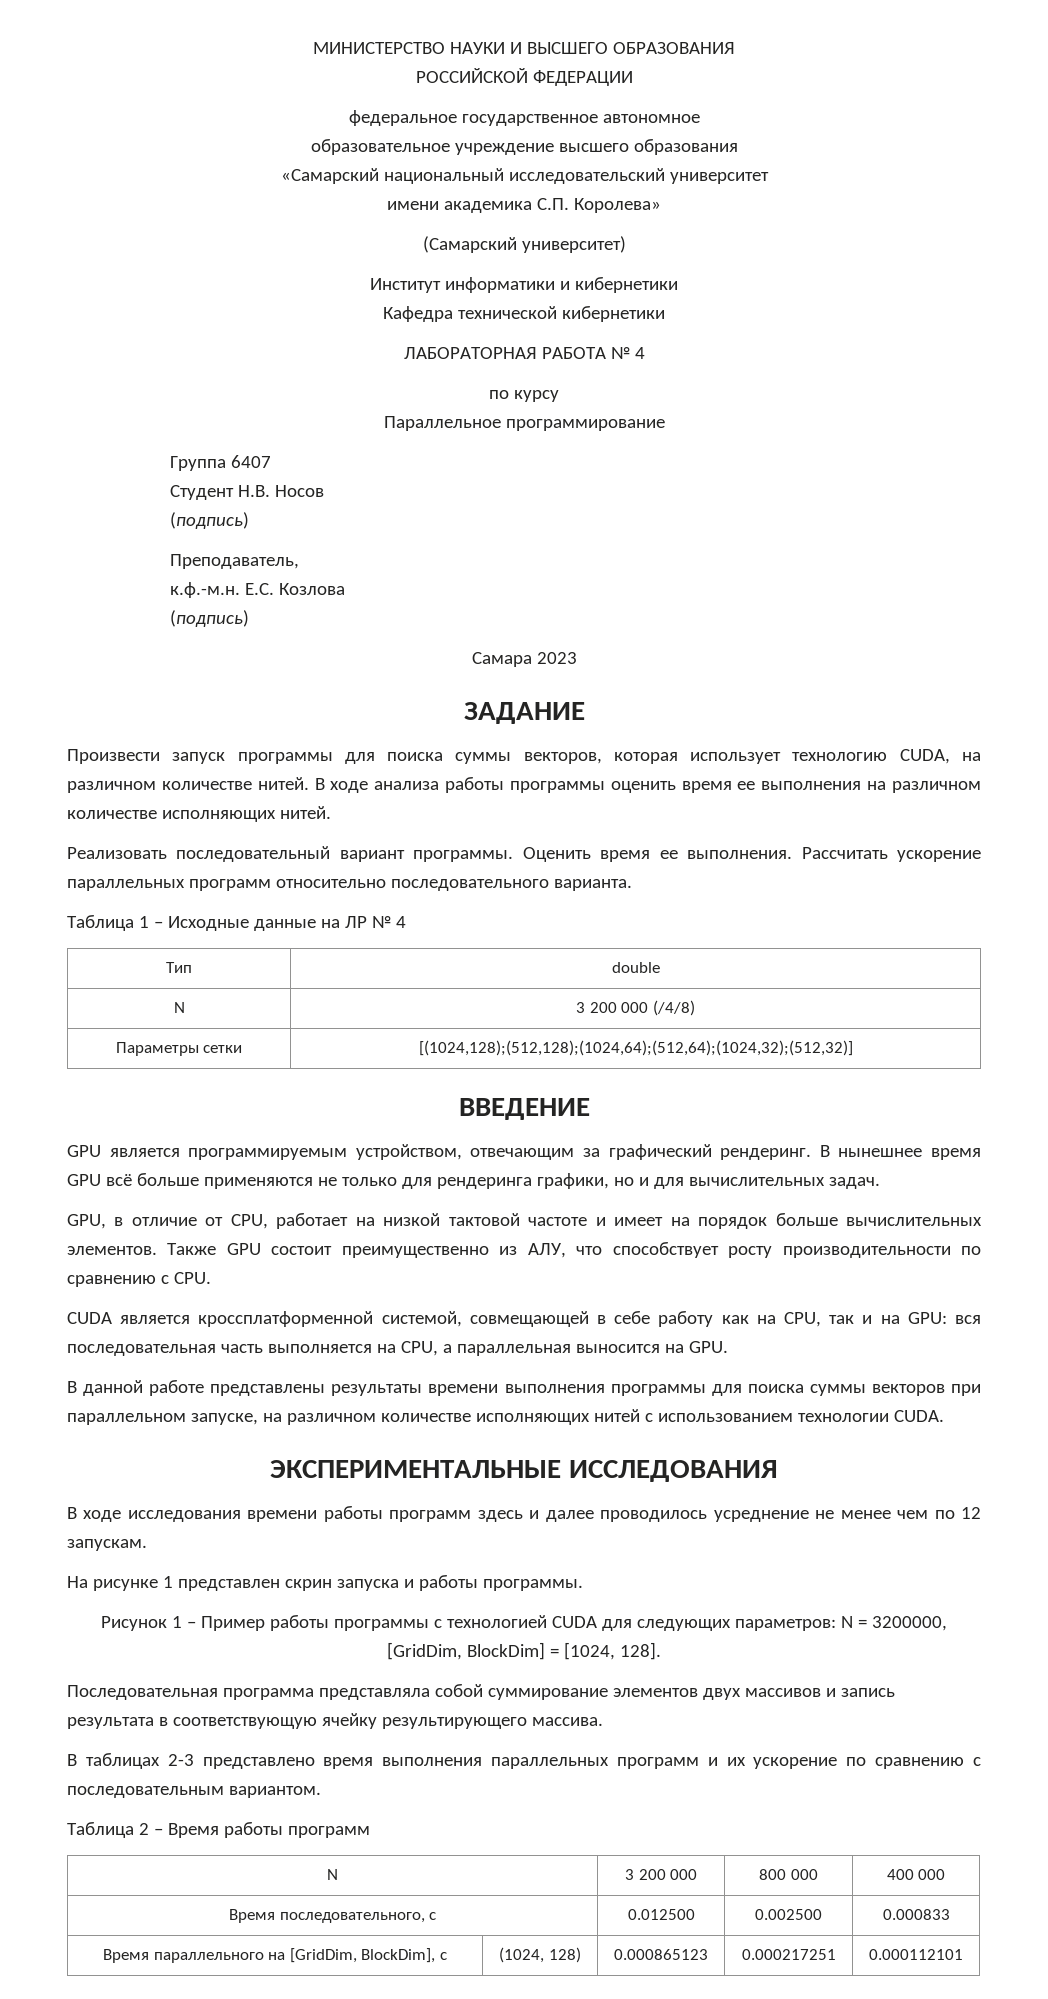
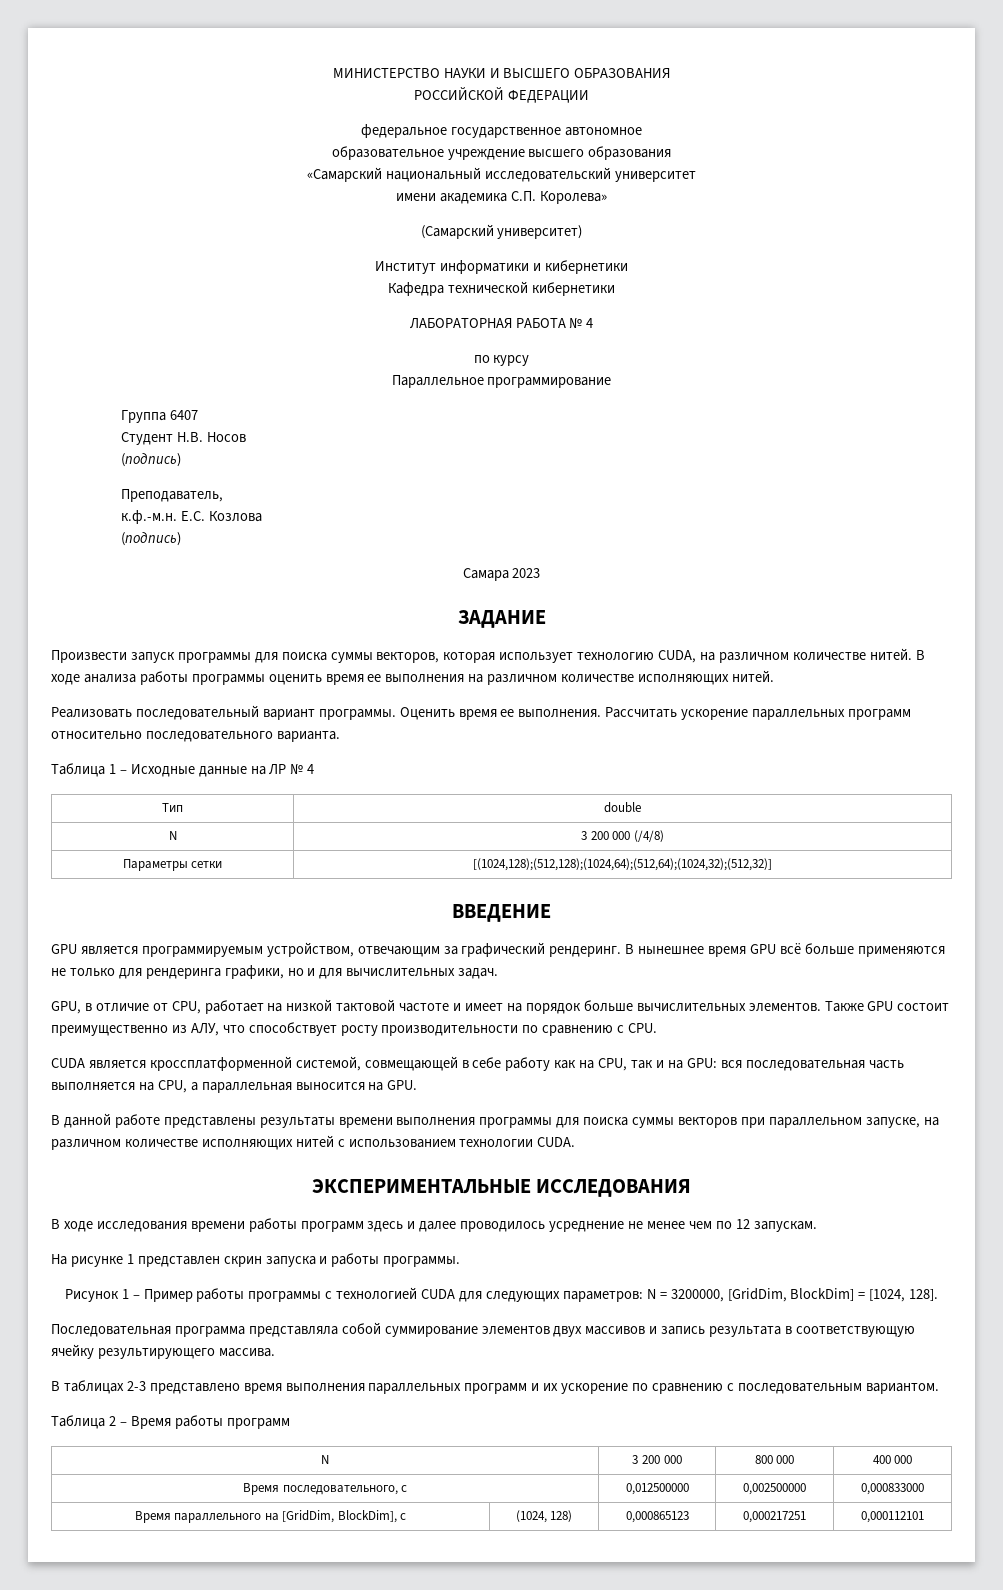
[627,1909,695,1920] [755,1909,822,1920] [882,1909,950,1920] 0.012500 | 0.002500 | 0.000833 -> [625,1483,689,1495] [743,1483,806,1495] [861,1483,924,1495] 0,012500000 | 0,002500000 | 0,000833000
[614,1949,708,1960] [741,1949,836,1960] [869,1949,963,1960] 0.000865123 | 0.000217251 | 0.000112101 -> [625,1511,689,1523] [743,1511,806,1523] [861,1511,924,1523] 0,000865123 | 0,000217251 | 0,000112101

